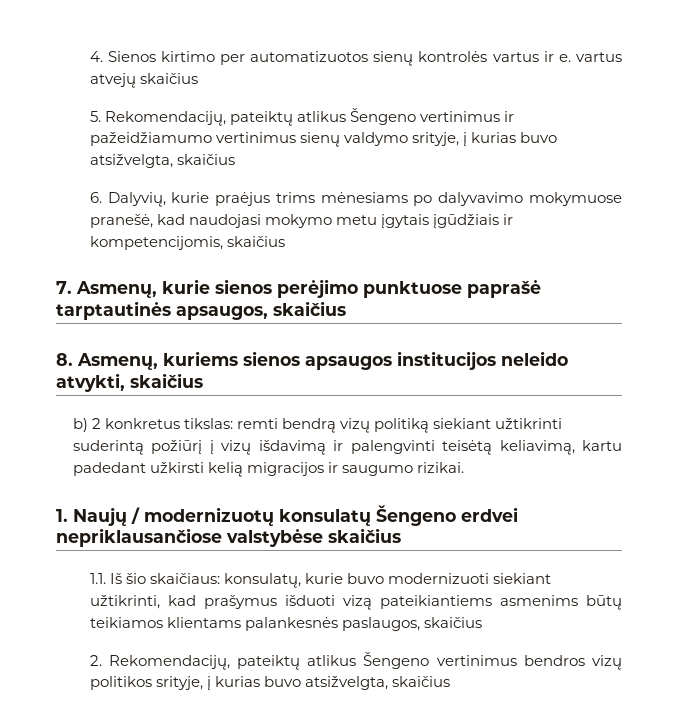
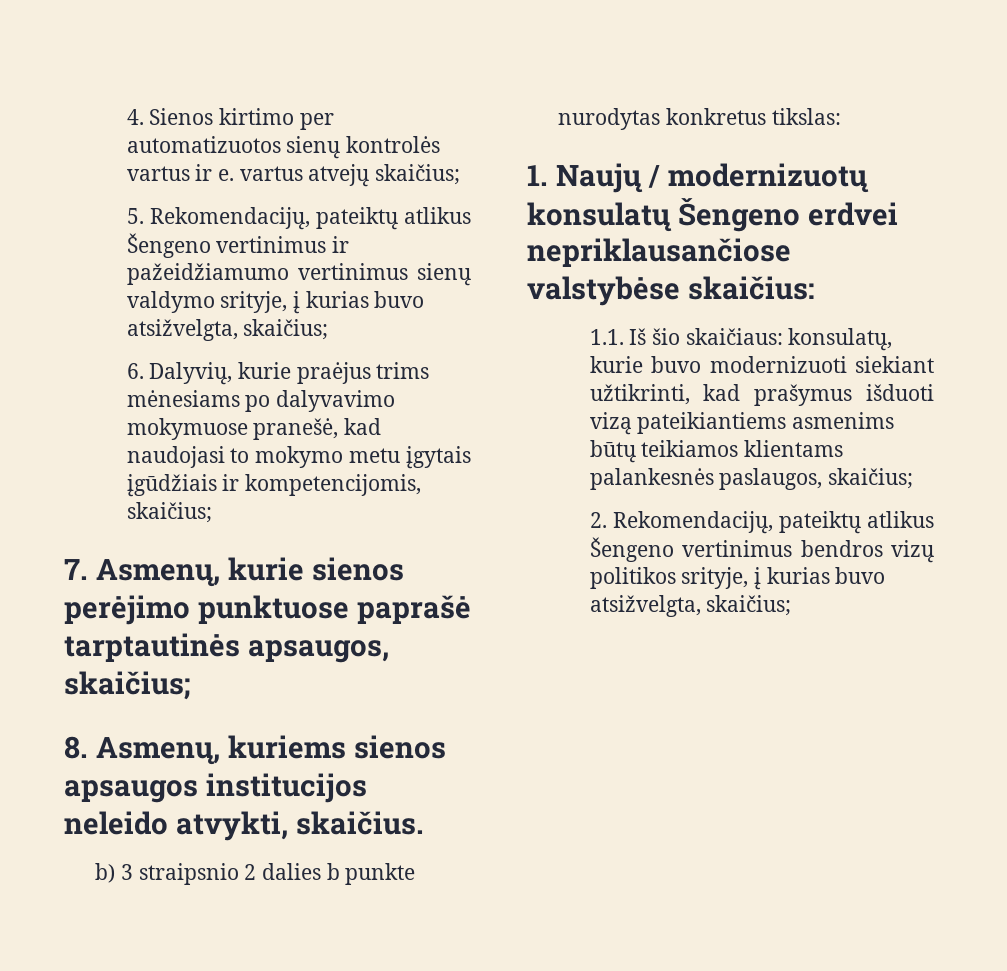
[139,73,198,84] skaičius -> [374,164,460,185] skaičius;
[176,154,235,165] skaičius -> [243,319,329,340] skaičius;
(261, 221) none -> [230,448,250,463] to
[226,236,285,247] skaičius -> [126,502,212,523] skaičius;
[273,301,346,316] skaičius -> [64,671,191,700] skaičius;
[130,373,203,388] skaičius -> [295,811,424,835] skaičius.
[91,418,563,433] [72,440,622,455] [72,462,465,477] 2 konkretus tikslas: remti bendrą vizų politiką siekiant užtikrinti suderintą požiūrį į vizų išdavimą ir palengvinti teisėtą keliavimą, kartu padedant užkirsti kelią migracijos ir saugumo rizikai. -> [120,863,416,885] [558,108,841,130] 3 straipsnio 2 dalies b punkte nurodytas konkretus tikslas:
[328,528,401,543] skaičius -> [687,276,815,300] skaičius:
[423,617,482,628] skaičius -> [827,468,913,489] skaičius;
[392,676,451,687] skaičius -> [706,595,792,616] skaičius;

